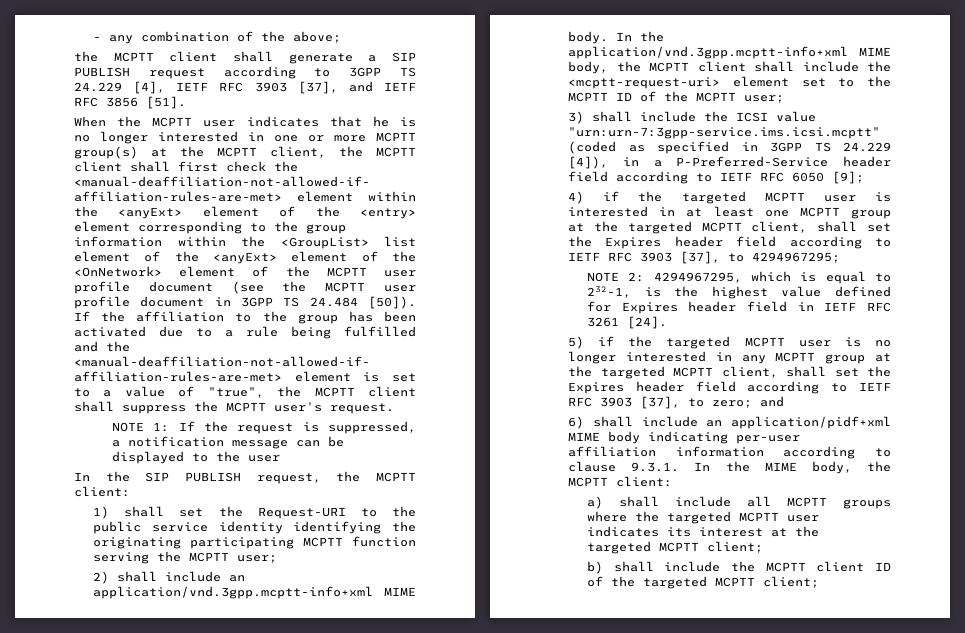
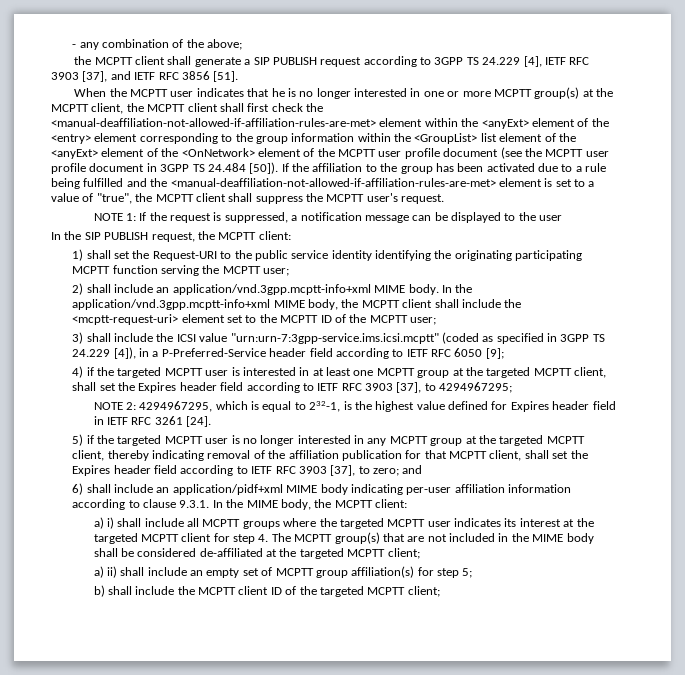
(778, 372) none -> [107,450,522,461] thereby indicating removal of the affiliation publication for that MCPTT client,
(604, 502) none -> [106,517,114,529] i)
[707,541,764,553] client; -> [181,532,594,544] [93,548,420,559] [93,566,473,578] client for step 4. The MCPTT group(s) that are not included in the MIME body shall be considered de-affiliated at the targeted MCPTT client; // a) ii) shall include an empty set of MCPTT group affiliation(s) for step 5;

